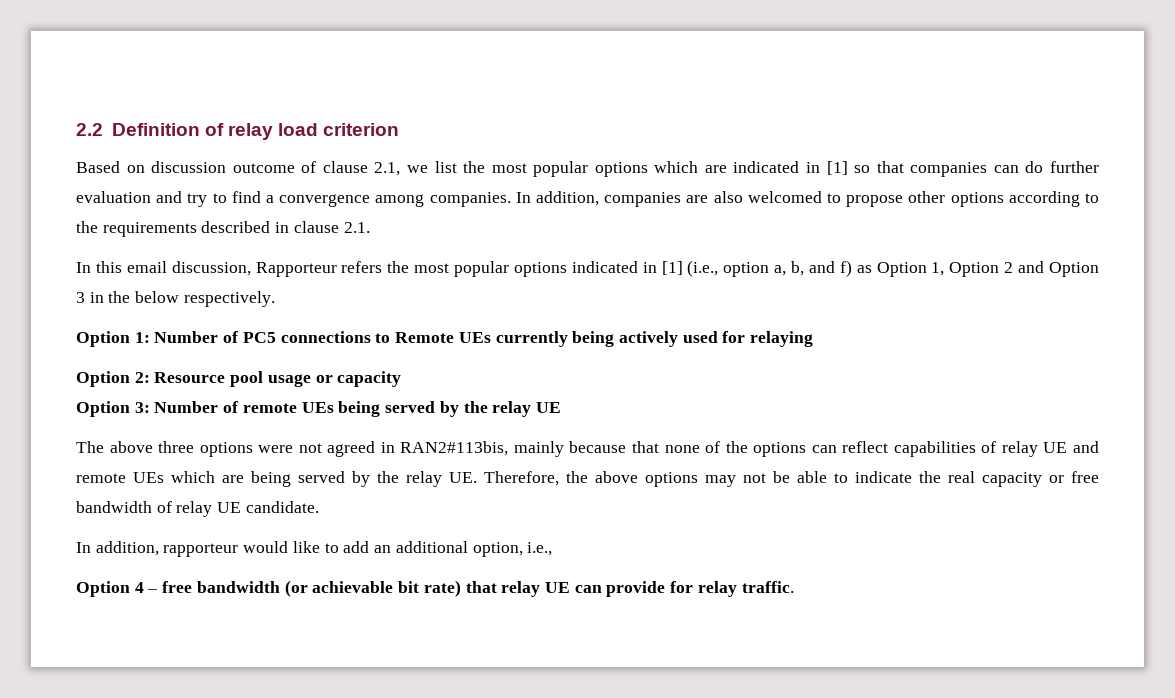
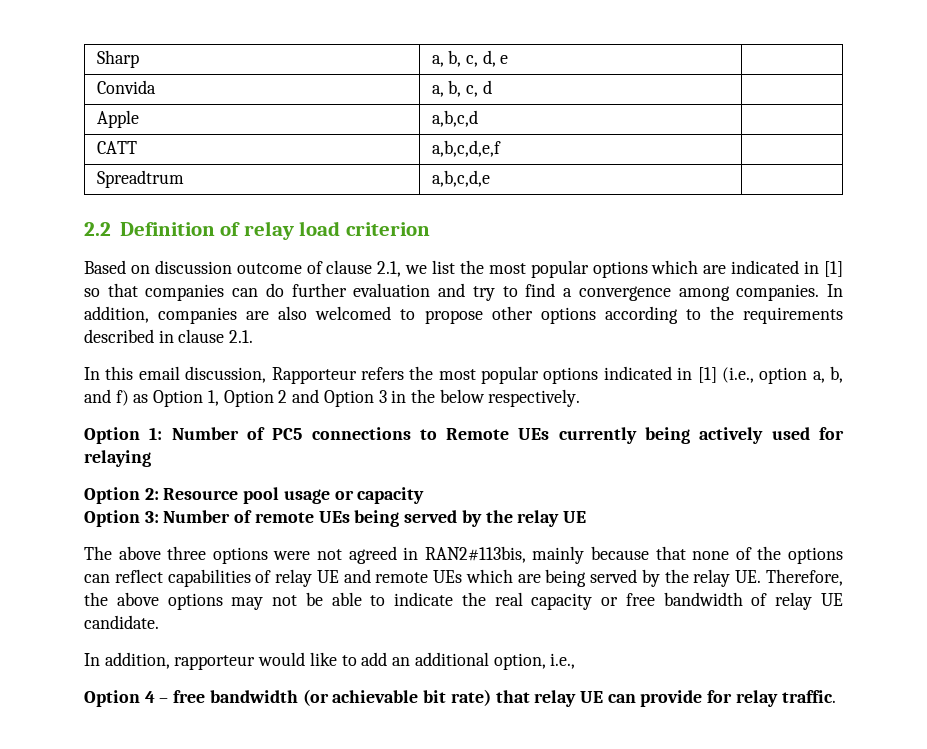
(76, 129) none -> [96,50,139,68] [431,50,509,67] [96,80,156,94] [431,80,492,97] [96,110,139,128] [431,110,478,127] [96,141,137,154] [431,140,501,157] [96,170,184,188] [431,170,490,187] Sharp | a, b, c, d, e | // Convida | a, b, c, d | // Apple | a,b,c,d | // CATT | a,b,c,d,e,f | // Spreadtrum | a,b,c,d,e | //

